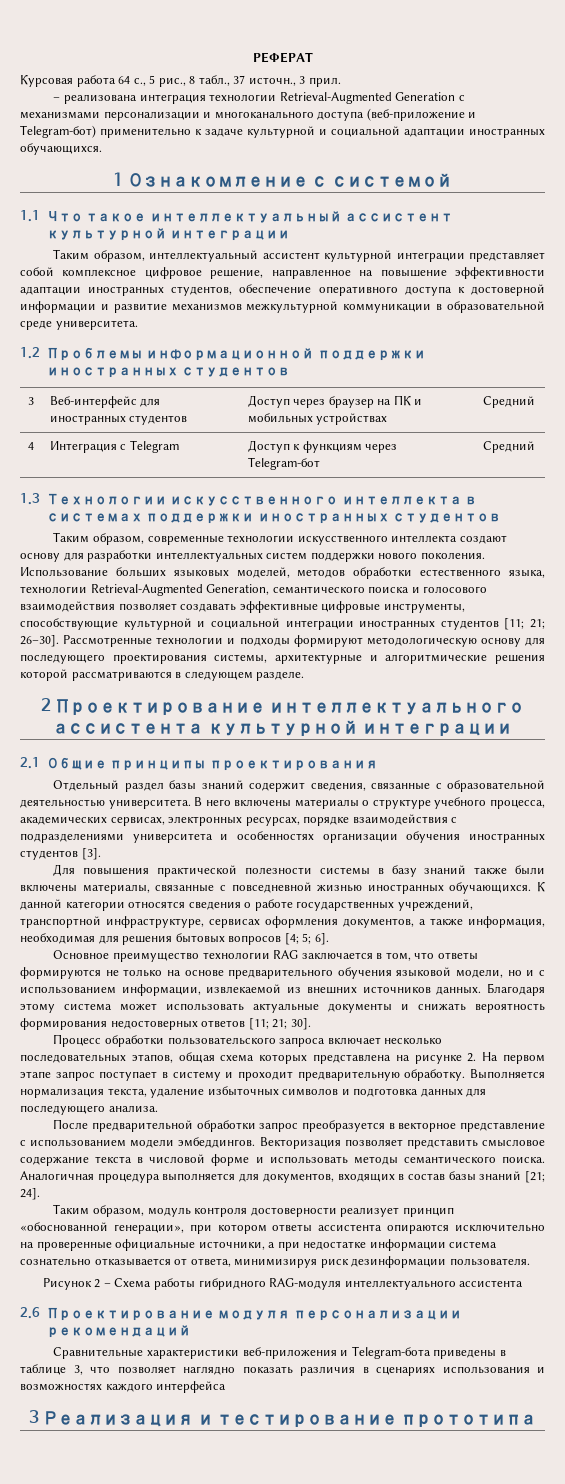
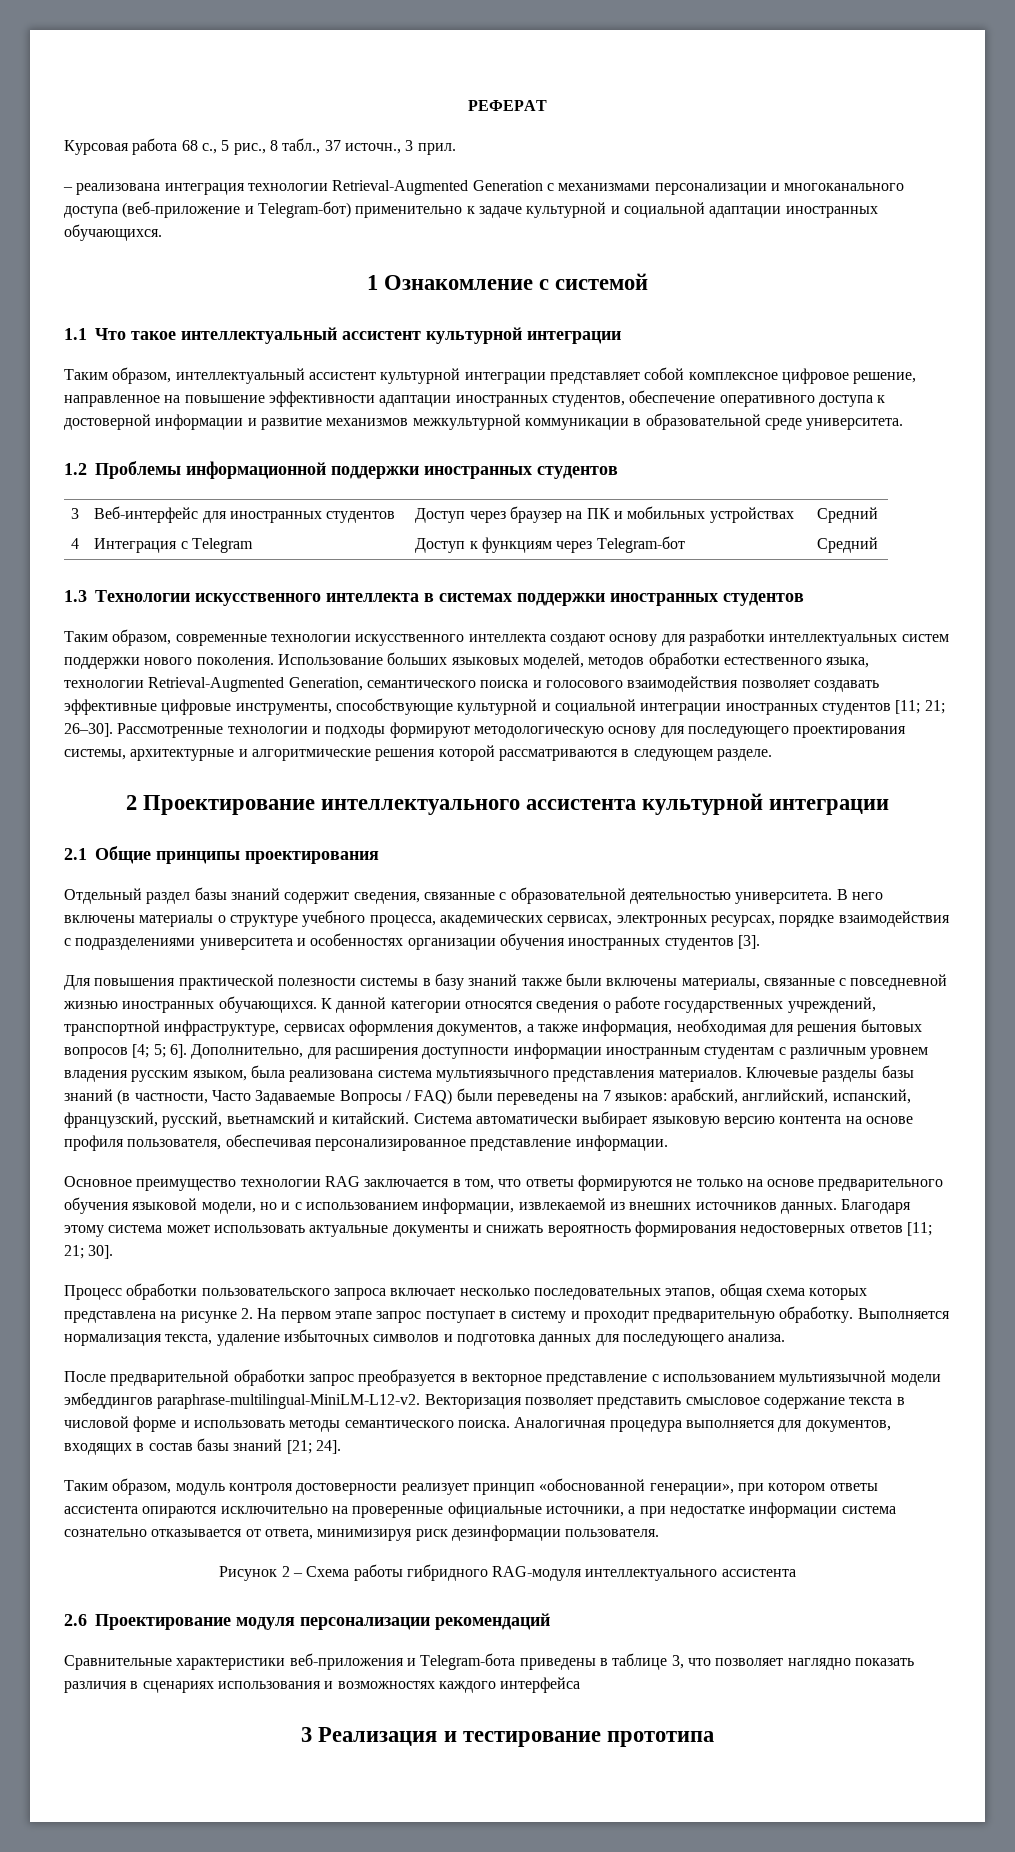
[118,76,131,84] 64 -> [181,140,198,151] 68
(329, 939) none -> [191,1043,929,1059] [64,1065,914,1082] [64,1088,911,1105] [64,1111,913,1128] [64,1134,668,1151] Дополнительно, для расширения доступности информации иностранным студентам с различным уровнем владения русским языком, была реализована система мультиязычного представления материалов. Ключевые разделы базы знаний (в частности, Часто Задаваемые Вопросы / FAQ) были переведены на 7 языков: арабский, английский, испанский, французский, русский, вьетнамский и китайский. Система автоматически выбирает языковую версию контента на основе профиля пользователя, обеспечивая персонализированное представление информации.
[130,1137,256,1148] модели эмбеддингов. -> [779,1370,941,1386] [64,1392,421,1409] мультиязычной модели эмбеддингов paraphrase-multilingual-MiniLM-L12-v2.

